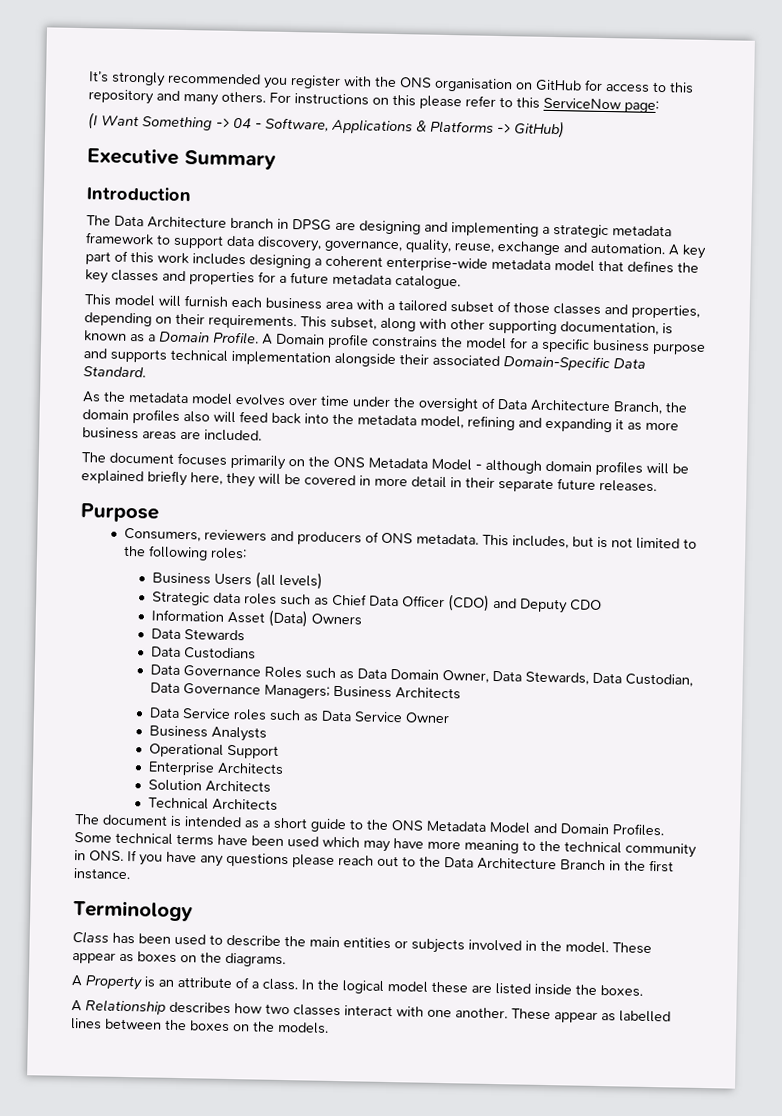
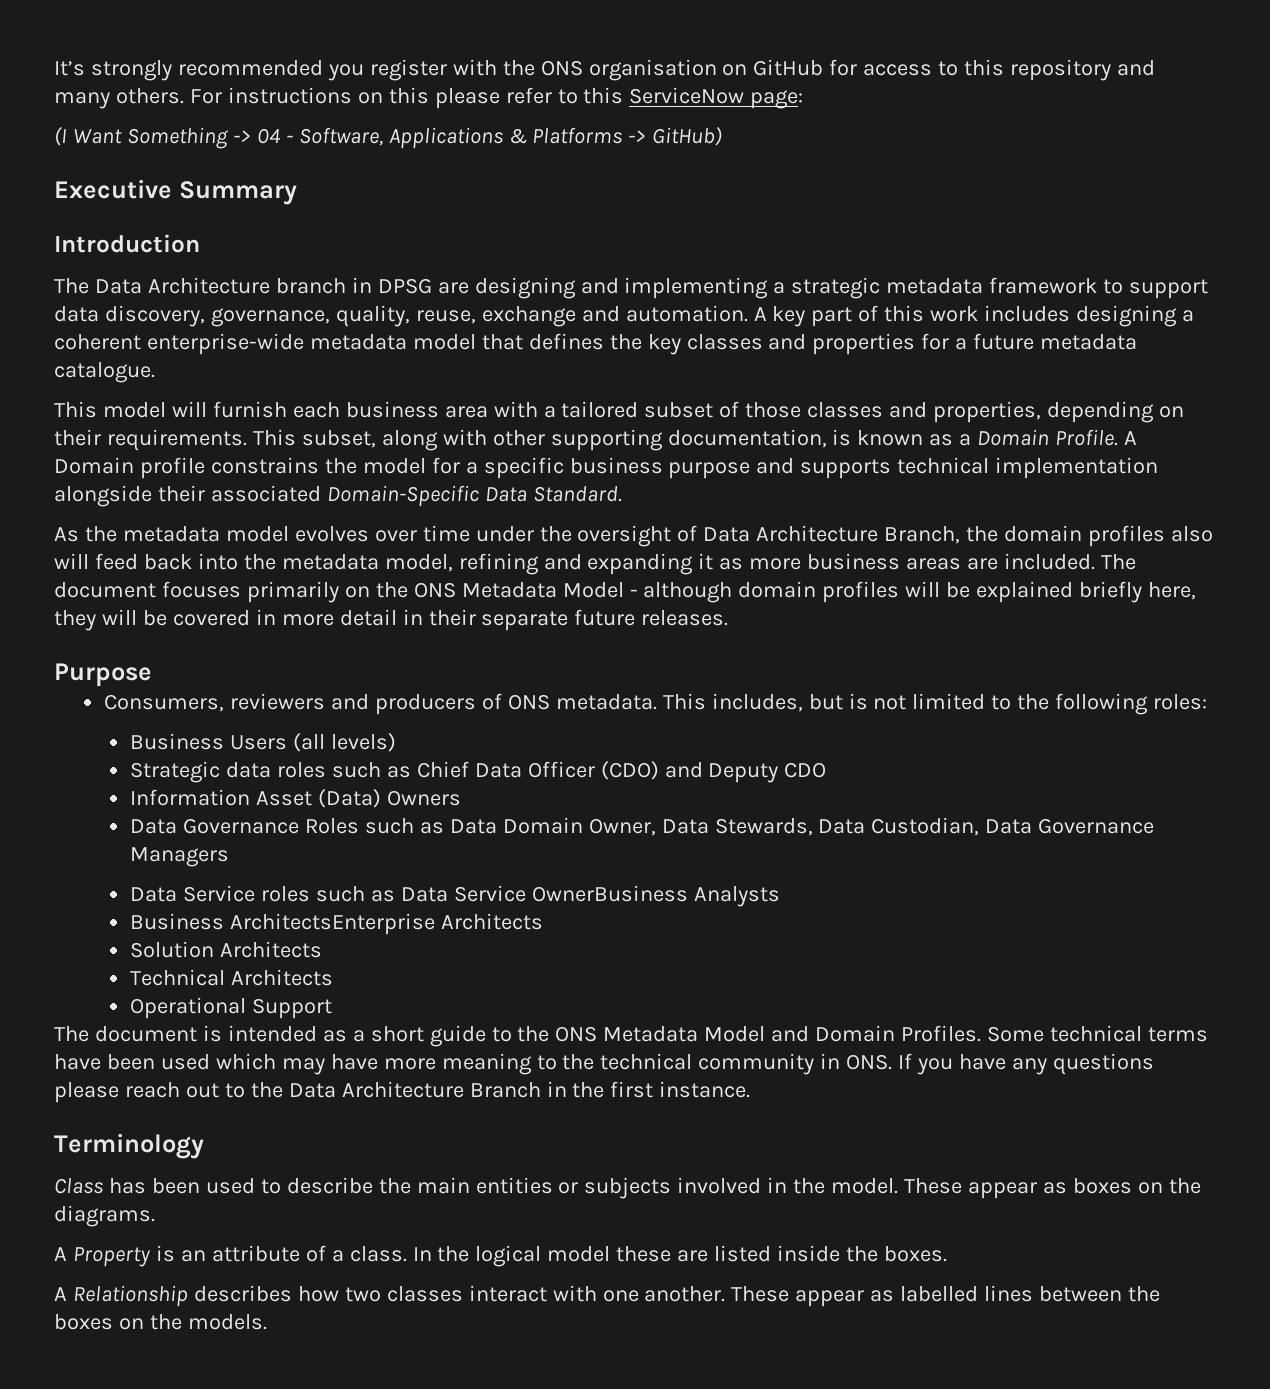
(262, 435) // -> (1096, 561) none
[150,628,245,642] [150,646,256,660] // Data Stewards // Data Custodians -> (461, 798) none
[263,684,461,700] Managers; Business Architects -> [130,847,230,867] Managers
[404,712,450,724] [148,725,267,742] [148,743,279,759] [147,761,215,776] Owner // Business Analysts // Operational Support // Enterprise -> [531,885,780,907] [130,913,435,935] OwnerBusiness Analysts // Business ArchitectsEnterprise
(278, 804) none -> [130,997,332,1019] // Operational Support

